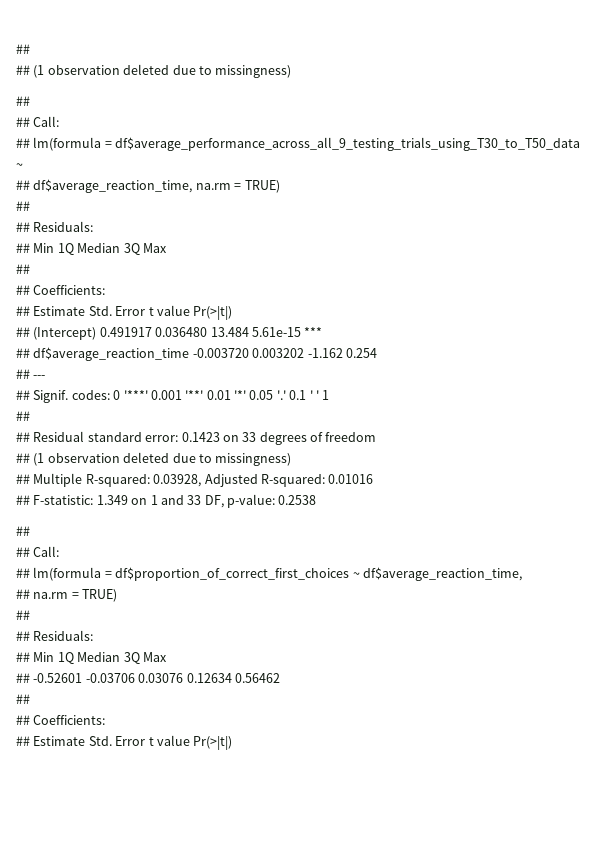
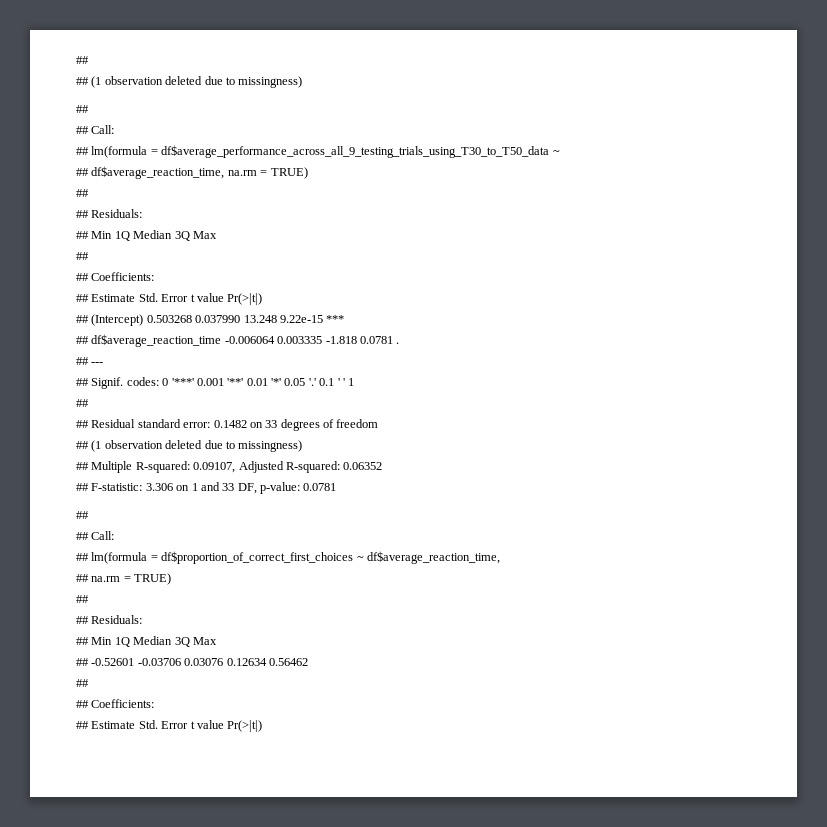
[99,327,301,337] 0.491917 0.036480 13.484 5.61e-15 -> [146,315,323,323] 0.503268 0.037990 13.248 9.22e-15
[192,348,377,358] -0.003720 0.003202 -1.162 0.254 -> [224,336,400,344] -0.006064 0.003335 -1.818 0.0781 .
[181,432,220,442] 0.1423 -> [213,420,247,428] 0.1482
[153,474,202,487] 0.03928, -> [193,462,236,473] 0.09107,
[328,474,374,484] 0.01016 -> [343,462,383,470] 0.06352
[96,495,128,505] 1.349 -> [145,483,173,491] 3.306
[278,495,317,505] 0.2538 -> [303,483,337,491] 0.0781

